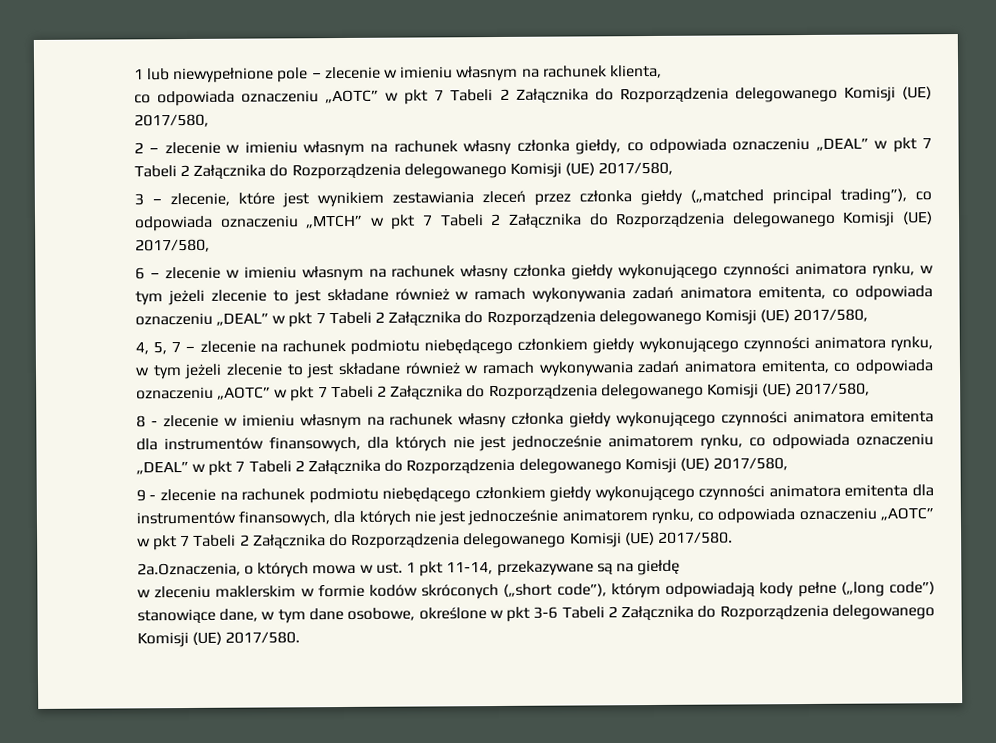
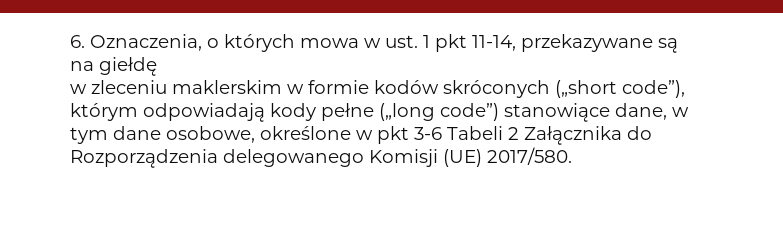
[133,64,662,84] [133,86,932,107] [133,113,209,128] [133,137,933,157] [133,161,674,180] [133,188,932,208] [133,211,933,232] [134,238,210,253] [134,262,934,282] [134,285,933,306] [134,308,869,328] [134,336,934,355] [134,359,934,380] [135,382,871,402] [135,410,934,430] [135,433,934,453] [135,457,789,476] [135,484,934,504] [135,507,934,527] [136,531,733,551] [136,562,241,577] 1 lub niewypełnione pole – zlecenie w imieniu własnym na rachunek klienta, // co odpowiada oznaczeniu „AOTC” w pkt 7 Tabeli 2 Załącznika do Rozporządzenia delegowanego Komisji (UE) 2017/580, // 2 – zlecenie w imieniu własnym na rachunek własny członka giełdy, co odpowiada oznaczeniu „DEAL” w pkt 7 Tabeli 2 Załącznika do Rozporządzenia delegowanego Komisji (UE) 2017/580, // 3 – zlecenie, które jest wynikiem zestawiania zleceń przez członka giełdy („matched principal trading”), co odpowiada oznaczeniu „MTCH” w pkt 7 Tabeli 2 Załącznika do Rozporządzenia delegowanego Komisji (UE) 2017/580, // 6 – zlecenie w imieniu własnym na rachunek własny członka giełdy wykonującego czynności animatora rynku, w tym jeżeli zlecenie to jest składane również w ramach wykonywania zadań animatora emitenta, co odpowiada oznaczeniu „DEAL” w pkt 7 Tabeli 2 Załącznika do Rozporządzenia delegowanego Komisji (UE) 2017/580, // 4, 5, 7 – zlecenie na rachunek podmiotu niebędącego członkiem giełdy wykonującego czynności animatora rynku, w tym jeżeli zlecenie to jest składane również w ramach wykonywania zadań animatora emitenta, co odpowiada oznaczeniu „AOTC” w pkt 7 Tabeli 2 Załącznika do Rozporządzenia delegowanego Komisji (UE) 2017/580, // 8 - zlecenie w imieniu własnym na rachunek własny członka giełdy wykonującego czynności animatora emitenta dla instrumentów finansowych, dla których nie jest jednocześnie animatorem rynku, co odpowiada oznaczeniu „DEAL” w pkt 7 Tabeli 2 Załącznika do Rozporządzenia delegowanego Komisji (UE) 2017/580, // 9 - zlecenie na rachunek podmiotu niebędącego członkiem giełdy wykonującego czynności animatora emitenta dla instrumentów finansowych, dla których nie jest jednocześnie animatorem rynku, co odpowiada oznaczeniu „AOTC” w pkt 7 Tabeli 2 Załącznika do Rozporządzenia delegowanego Komisji (UE) 2017/580. // 2a.Oznaczenia, -> [69,34,202,51] 6. Oznaczenia,

